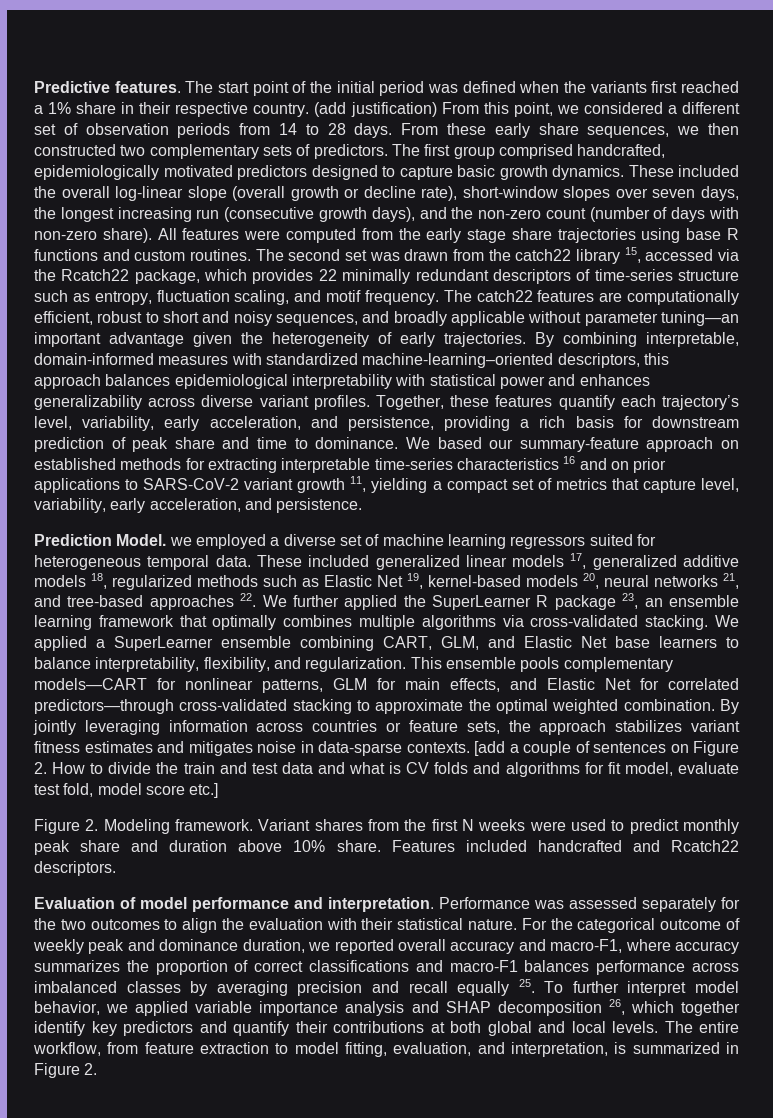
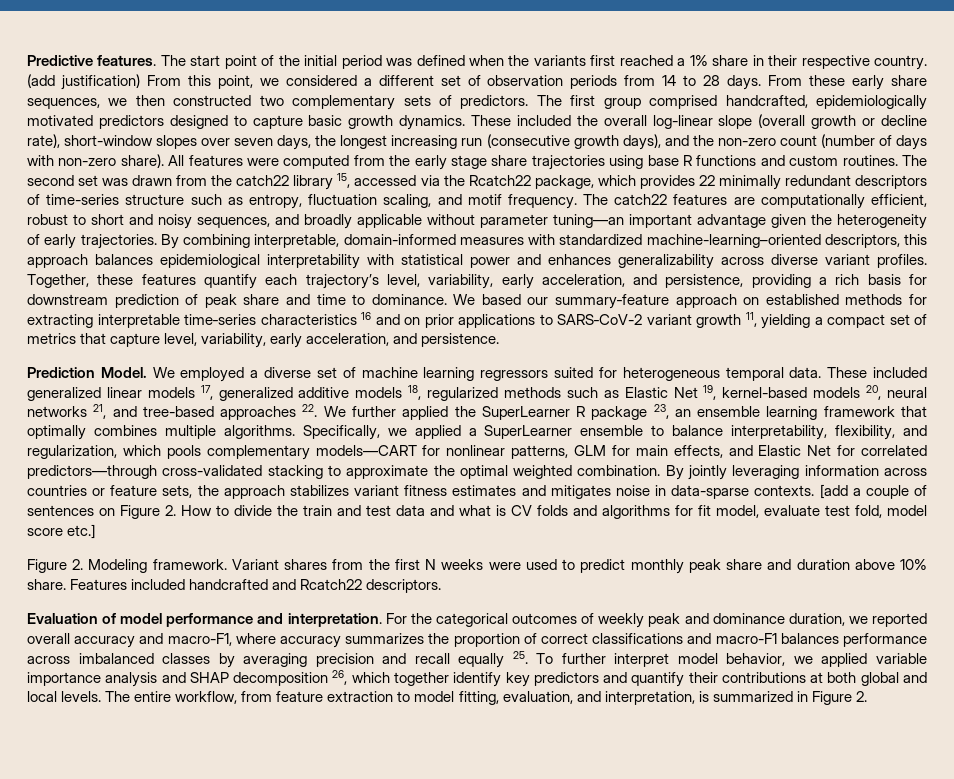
[169,537,192,546] we -> [152,367,175,378] We
[421,615,739,630] [34,636,717,651] algorithms via cross-validated stacking. We applied a SuperLearner ensemble combining CART, GLM, and Elastic Net base learners -> [223,425,644,440] algorithms. Specifically, we applied a SuperLearner ensemble
[305,657,516,672] regularization. This ensemble -> [27,445,161,459] regularization, which
[439,897,740,912] [34,918,518,933] Performance was assessed separately for the two outcomes to align the evaluation with their statistical nature. -> (382, 620) none
[660,919,722,930] outcome -> [512,613,578,624] outcomes

